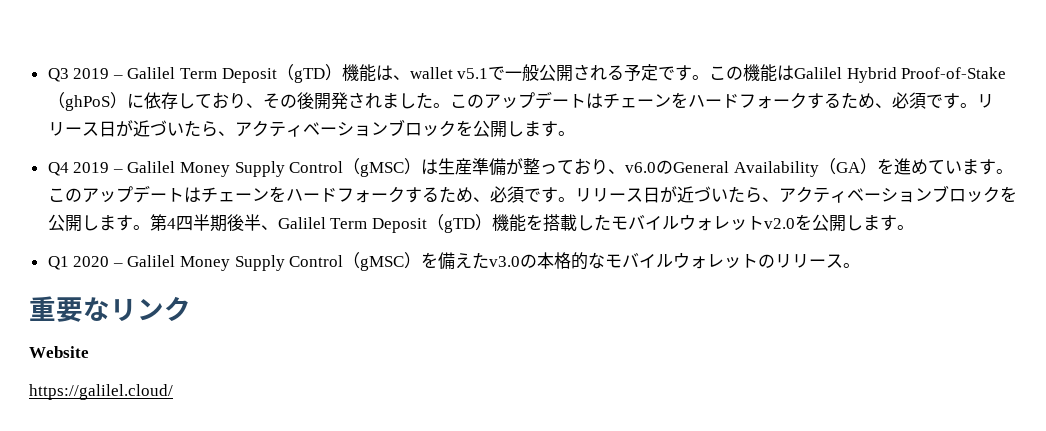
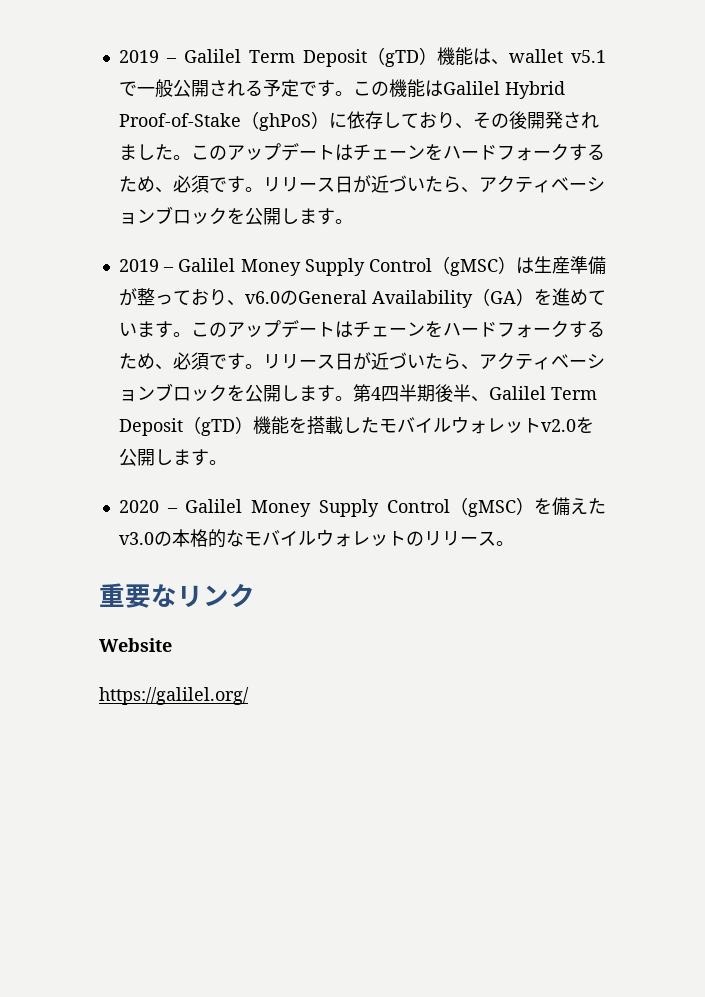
[47,68,69,82] Q3 -> (118, 56) none
[47,162,69,176] Q4 -> (353, 221) none
[47,256,69,270] Q1 -> (227, 462) none
[29,384,173,400] https://galilel.cloud/ -> [99,687,249,705] https://galilel.org/

